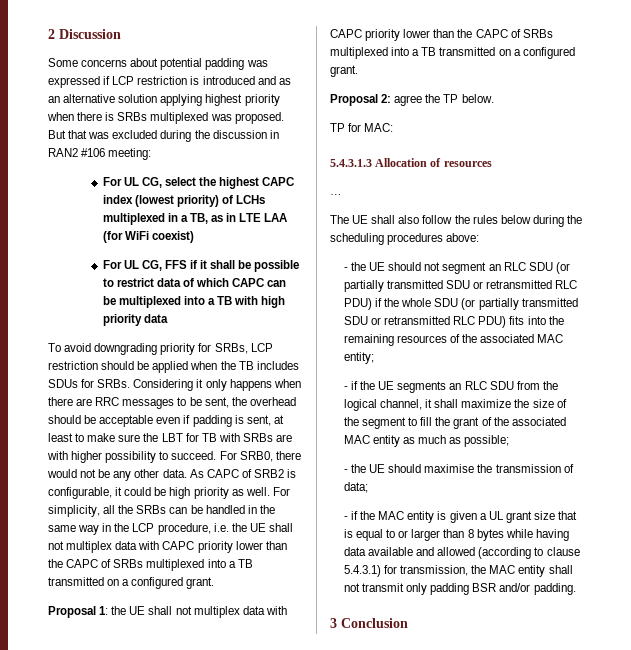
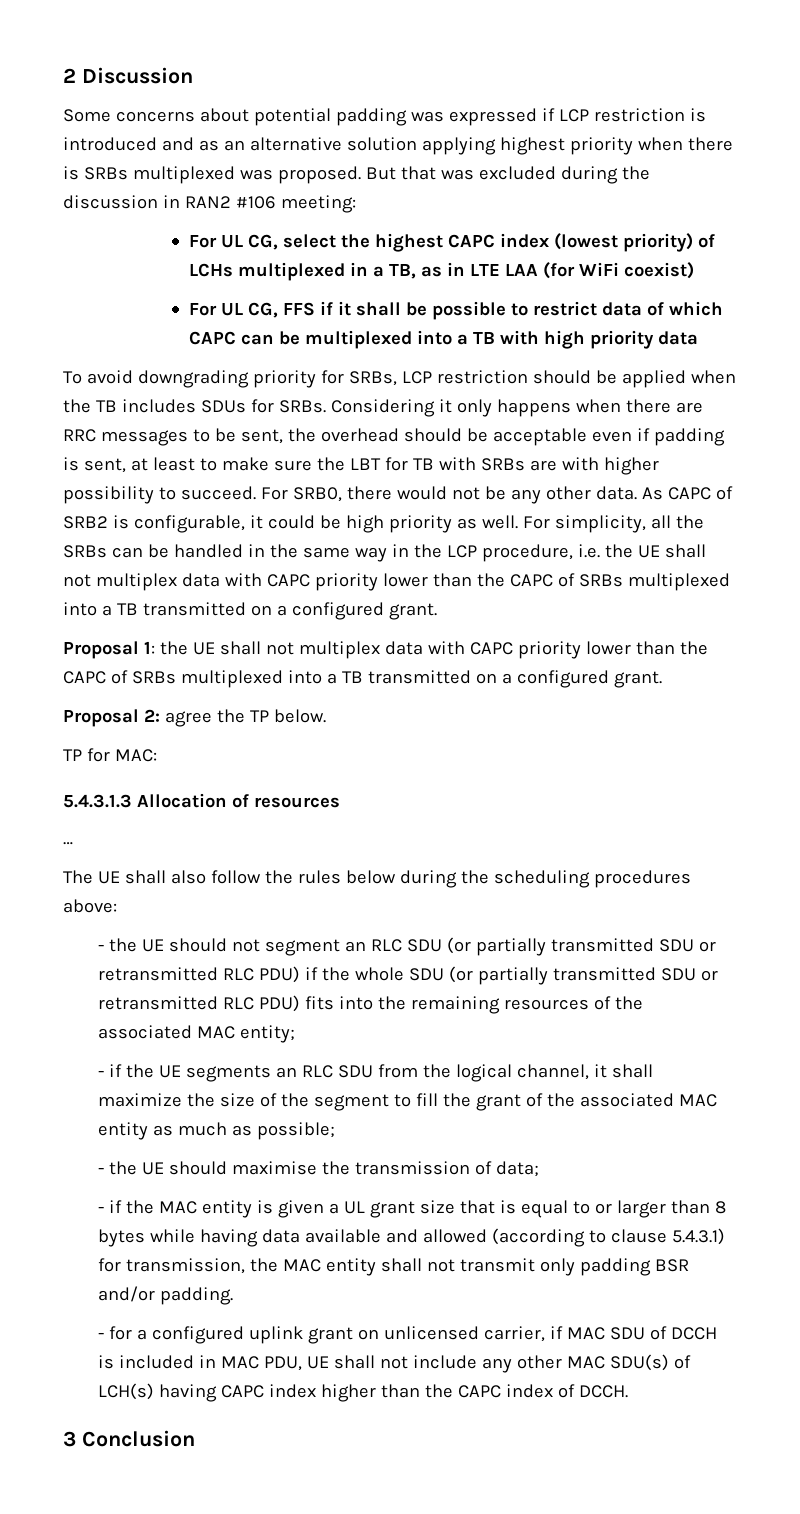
(576, 589) none -> [98,1326,718,1344] [98,1354,692,1373] [98,1383,629,1402] // - for a configured uplink grant on unlicensed carrier, if MAC SDU of DCCH is included in MAC PDU, UE shall not include any other MAC SDU(s) of LCH(s) having CAPC index higher than the CAPC index of DCCH.

